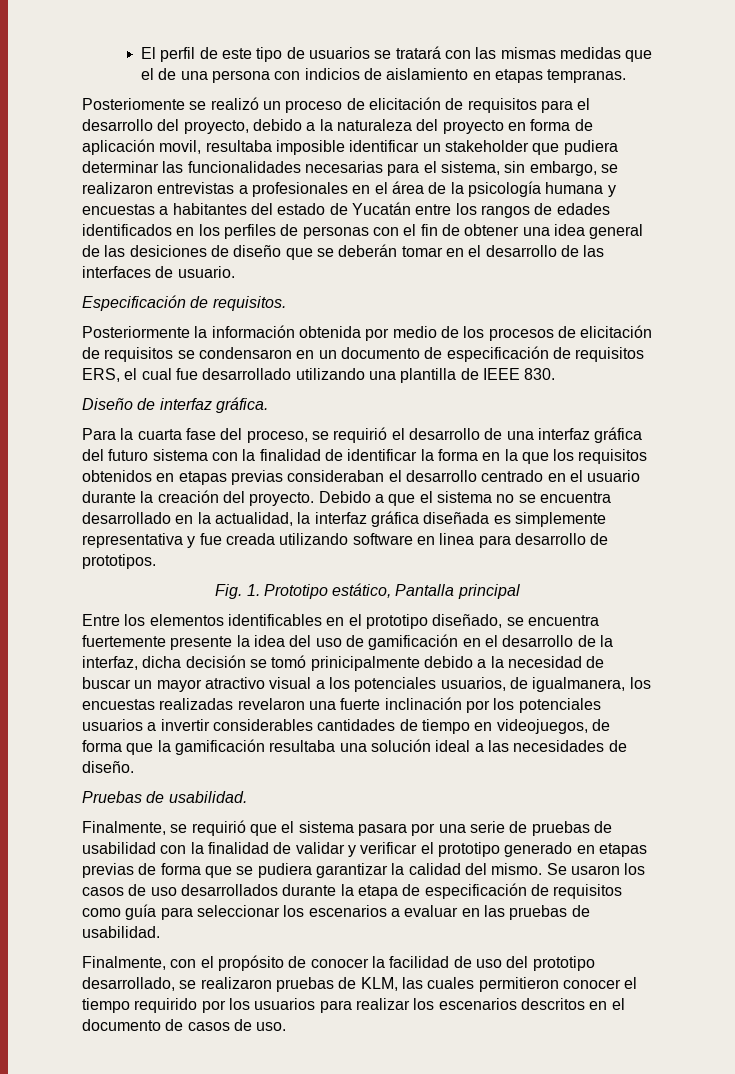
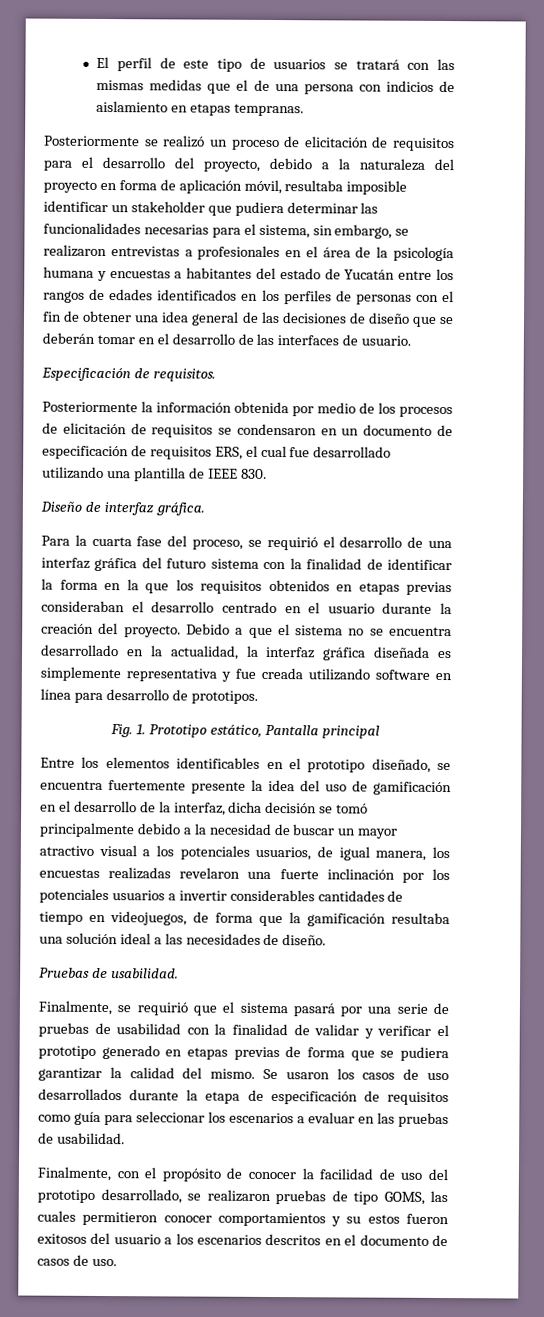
[82,98,185,110] Posteriomente -> [44,135,140,147] Posteriormente
[159,140,202,154] movil, -> [243,179,282,195] móvil,
[129,245,207,257] desiciones -> [281,312,347,324] decisiones
[439,533,475,545] linea -> [40,688,71,700] línea
[310,656,420,671] prinicipalmente -> [39,822,135,838] principalmente
[532,677,626,692] igualmanera, -> [338,846,427,861] igual manera,
[357,823,407,836] pasara -> [292,1003,335,1017] pasará
[360,977,398,991] KLM, -> [353,1191,425,1205] tipo GOMS,
[624,977,638,989] [82,998,410,1013] el tiempo requirido por los usuarios para realizar -> [217,1212,449,1227] [37,1232,173,1245] comportamientos y su estos fueron exitosos del usuario a

